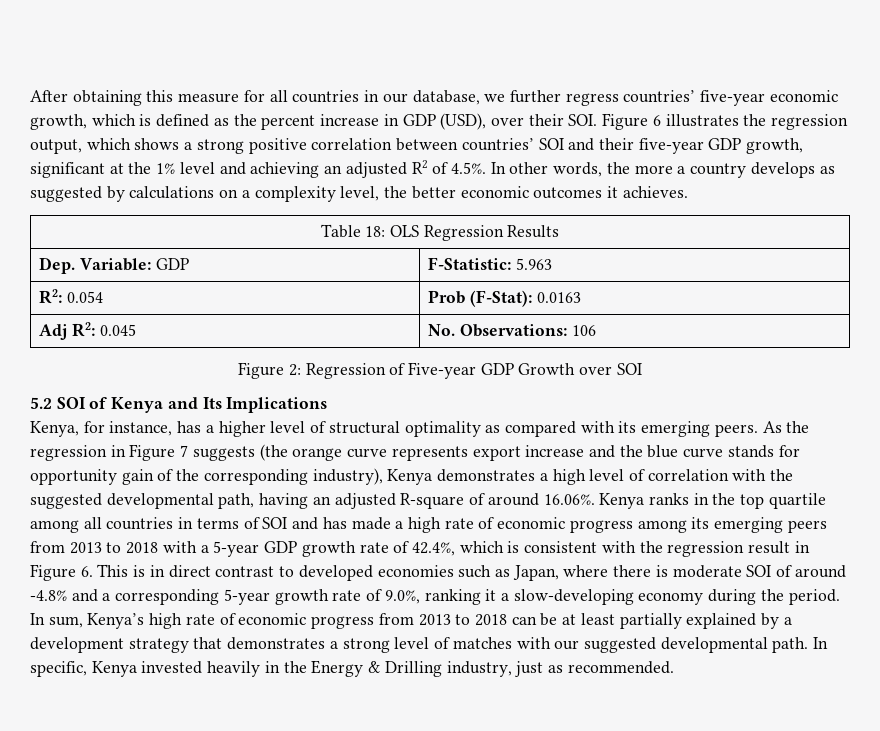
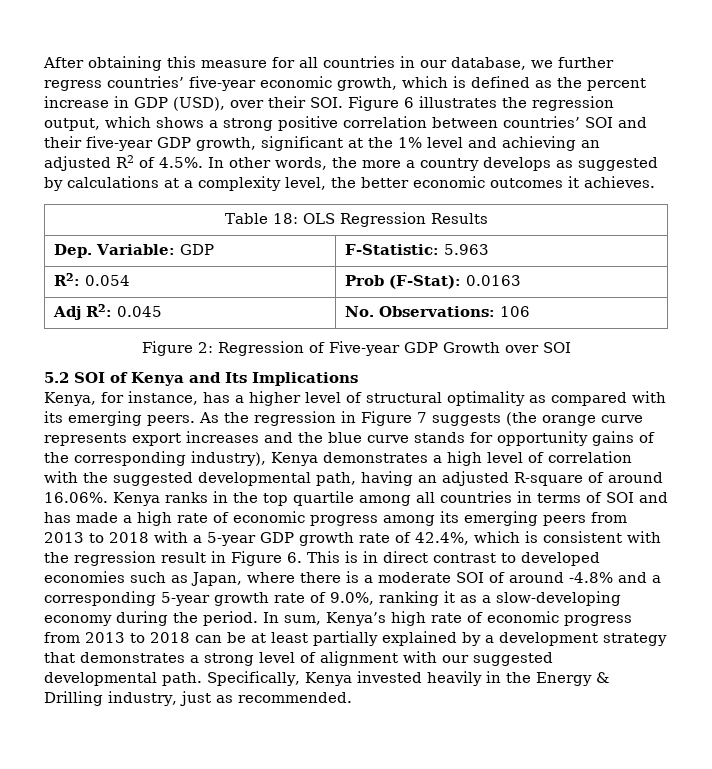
[219,189,239,198] on -> [164,178,179,188] at
[525,445,585,457] increase -> [186,431,259,443] increases
[121,469,154,485] gain -> [592,431,634,446] gains
(668, 571) none -> [364,575,373,583] a
(497, 595) none -> [460,595,477,603] as
[452,637,512,649] matches -> [320,651,398,666] alignment
[813,637,829,649] [30,661,87,677] In specific, -> [207,671,300,686] Specifically,

